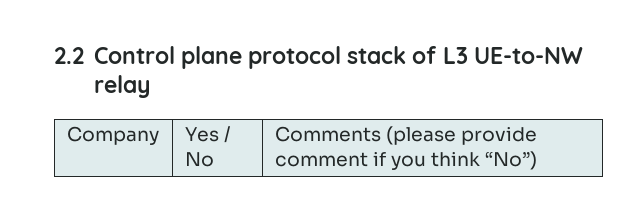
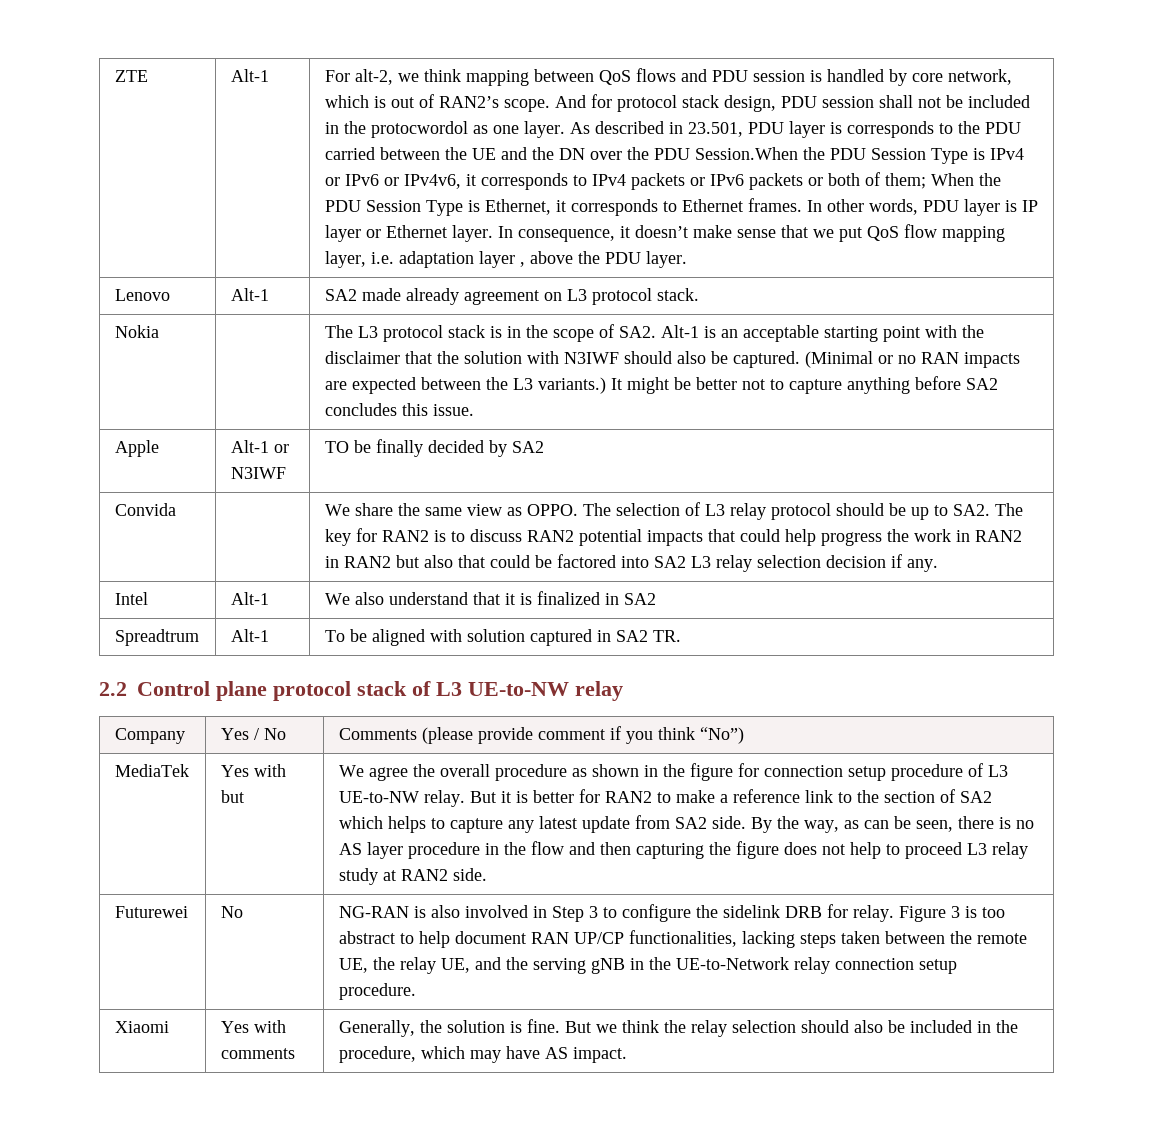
(54, 55) none -> [114,70,148,82] [230,69,269,82] [324,68,1012,86] [324,94,1030,112] [324,121,1021,138] [324,147,1024,164] [324,172,1001,190] [324,198,1038,216] [324,224,1005,242] [324,251,687,268] [114,289,170,301] [230,288,269,301] [324,288,699,305] [114,325,159,338] [324,324,984,342] [324,351,1020,368] [324,376,998,394] [324,403,474,416] [114,440,159,457] [230,440,289,453] [230,467,286,479] [324,439,544,457] [114,503,176,516] [324,502,1023,520] [324,528,1022,546] [324,554,938,572] [114,592,148,605] [230,592,269,605] [324,591,656,605] [114,629,199,646] [230,629,269,642] [324,629,681,646] ZTE | Alt-1 | For alt-2, we think mapping between QoS flows and PDU session is handled by core network, which is out of RAN2’s scope. And for protocol stack design, PDU session shall not be included in the protocwordol as one layer. As described in 23.501, PDU layer is corresponds to the PDU carried between the UE and the DN over the PDU Session.When the PDU Session Type is IPv4 or IPv6 or IPv4v6, it corresponds to IPv4 packets or IPv6 packets or both of them; When the PDU Session Type is Ethernet, it corresponds to Ethernet frames. In other words, PDU layer is IP layer or Ethernet layer. In consequence, it doesn’t make sense that we put QoS flow mapping layer, i.e. adaptation layer , above the PDU layer. // Lenovo | Alt-1 | SA2 made already agreement on L3 protocol stack. // Nokia | | The L3 protocol stack is in the scope of SA2. Alt-1 is an acceptable starting point with the disclaimer that the solution with N3IWF should also be captured. (Minimal or no RAN impacts are expected between the L3 variants.) It might be better not to capture anything before SA2 concludes this issue. // Apple | Alt-1 or N3IWF | TO be finally decided by SA2 // Convida | | We share the same view as OPPO. The selection of L3 relay protocol should be up to SA2. The key for RAN2 is to discuss RAN2 potential impacts that could help progress the work in RAN2 in RAN2 but also that could be factored into SA2 L3 relay selection decision if any. // Intel | Alt-1 | We also understand that it is finalized in SA2 // Spreadtrum | Alt-1 | To be aligned with solution captured in SA2 TR. //
(538, 160) none -> [114,764,189,777] [220,764,286,777] [220,790,244,803] [338,763,1008,781] [338,789,992,807] [338,815,1034,833] [338,841,1028,859] [338,868,487,885] [114,906,188,918] [220,906,243,918] [338,904,1005,922] [338,930,1027,948] [338,957,957,974] [338,983,416,1000] [114,1021,169,1033] [220,1020,286,1033] [220,1048,295,1059] [338,1019,1018,1037] [338,1046,627,1063] // MediaTek | Yes with but | We agree the overall procedure as shown in the figure for connection setup procedure of L3 UE-to-NW relay. But it is better for RAN2 to make a reference link to the section of SA2 which helps to capture any latest update from SA2 side. By the way, as can be seen, there is no AS layer procedure in the flow and then capturing the figure does not help to proceed L3 relay study at RAN2 side. // Futurewei | No | NG-RAN is also involved in Step 3 to configure the sidelink DRB for relay. Figure 3 is too abstract to help document RAN UP/CP functionalities, lacking steps taken between the remote UE, the relay UE, and the serving gNB in the UE-to-Network relay connection setup procedure. // Xiaomi | Yes with comments | Generally, the solution is fine. But we think the relay selection should also be included in the procedure, which may have AS impact.

